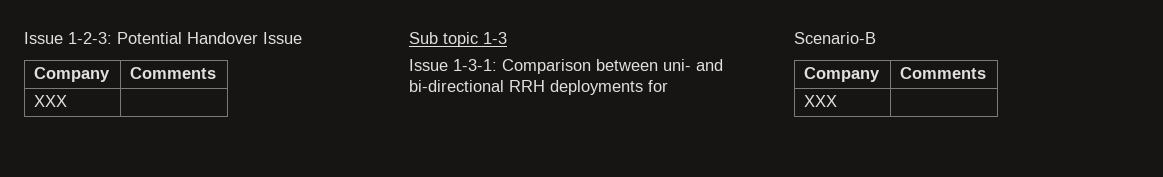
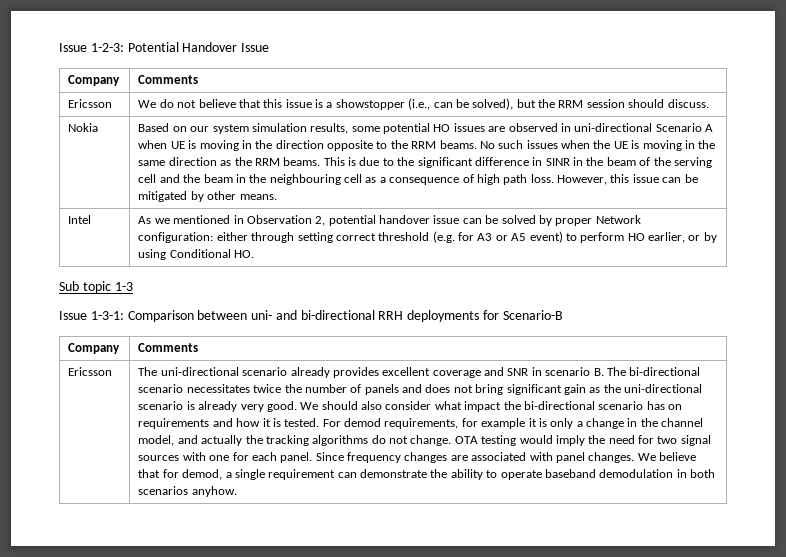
[34,95,68,107] XXX | -> [68,99,113,108] [138,98,709,110] [68,123,99,132] [138,123,714,134] [138,140,716,151] [138,157,712,168] [138,174,698,185] [138,191,277,202] [68,215,92,224] [138,215,641,226] [138,231,717,243] [138,249,255,260] Ericsson | We do not believe that this issue is a showstopper (i.e., can be solved), but the RRM session should discuss. // Nokia | Based on our system simulation results, some potential HO issues are observed in uni-directional Scenario A when UE is moving in the direction opposite to the RRM beams. No such issues when the UE is moving in the same direction as the RRM beams. This is due to the significant difference in SINR in the beam of the serving cell and the beam in the neighbouring cell as a consequence of high path loss. However, this issue can be mitigated by other means. // Intel | As we mentioned in Observation 2, potential handover issue can be solved by proper Network configuration: either through setting correct threshold (e.g. for A3 or A5 event) to perform HO earlier, or by using Conditional HO.
[804,95,838,107] XXX | -> [68,367,113,376] [138,367,701,378] [138,384,703,395] [138,401,683,412] [138,418,704,429] [138,435,711,446] [138,452,697,463] [138,469,716,480] [138,486,237,497] Ericsson | The uni-directional scenario already provides excellent coverage and SNR in scenario B. The bi-directional scenario necessitates twice the number of panels and does not bring significant gain as the uni-directional scenario is already very good. We should also consider what impact the bi-directional scenario has on requirements and how it is tested. For demod requirements, for example it is only a change in the channel model, and actually the tracking algorithms do not change. OTA testing would imply the need for two signal sources with one for each panel. Since frequency changes are associated with panel changes. We believe that for demod, a single requirement can demonstrate the ability to operate baseband demodulation in both scenarios anyhow.

